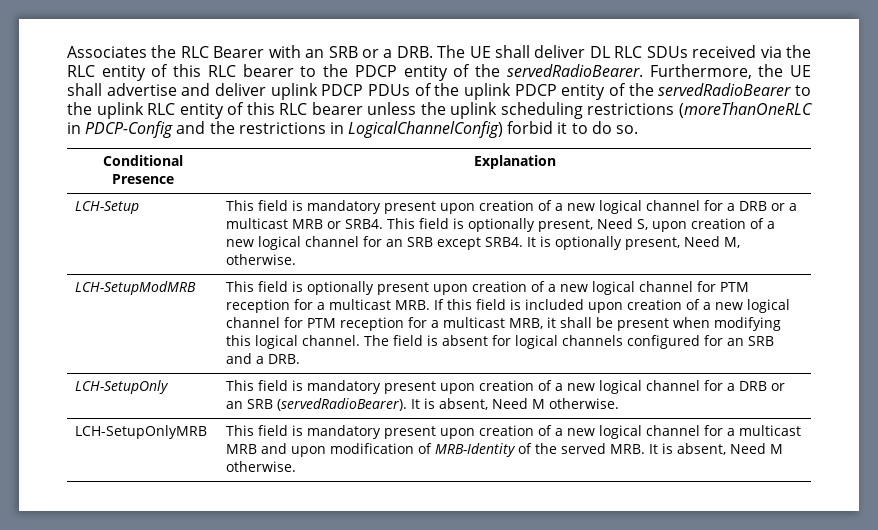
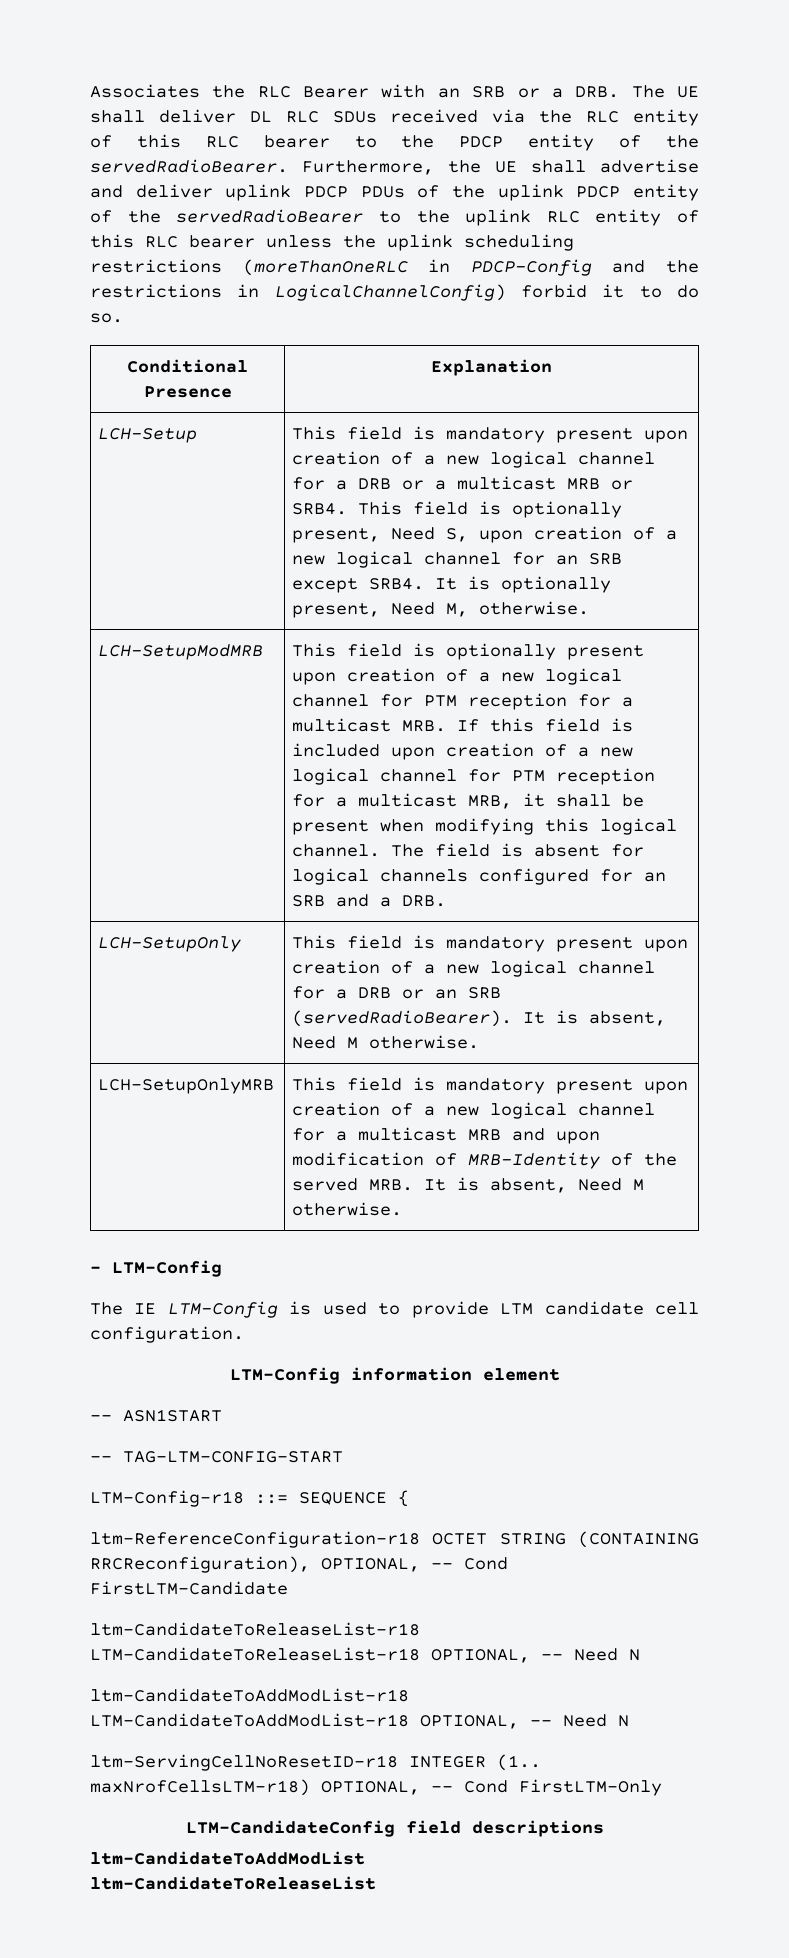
(297, 466) none -> [90,1260,222,1277] [90,1301,700,1318] [90,1326,244,1343] [229,1367,560,1384] [90,1409,222,1422] [90,1451,343,1463] [90,1490,409,1507] [90,1531,699,1548] [90,1556,508,1573] [90,1581,288,1595] [90,1622,420,1636] [90,1647,640,1663] [90,1688,409,1702] [90,1713,629,1729] [90,1754,541,1771] [90,1779,662,1796] [185,1820,604,1837] [90,1851,365,1865] [90,1876,376,1890] // – LTM-Config // The IE LTM-Config is used to provide LTM candidate cell configuration. // LTM-Config information element // -- ASN1START // -- TAG-LTM-CONFIG-START // LTM-Config-r18 ::= SEQUENCE { // ltm-ReferenceConfiguration-r18 OCTET STRING (CONTAINING RRCReconfiguration), OPTIONAL, -- Cond FirstLTM-Candidate // ltm-CandidateToReleaseList-r18 LTM-CandidateToReleaseList-r18 OPTIONAL, -- Need N // ltm-CandidateToAddModList-r18 LTM-CandidateToAddModList-r18 OPTIONAL, -- Need N // ltm-ServingCellNoResetID-r18 INTEGER (1.. maxNrofCellsLTM-r18) OPTIONAL, -- Cond FirstLTM-Only // LTM-CandidateConfig field descriptions // ltm-CandidateToAddModList // ltm-CandidateToReleaseList

